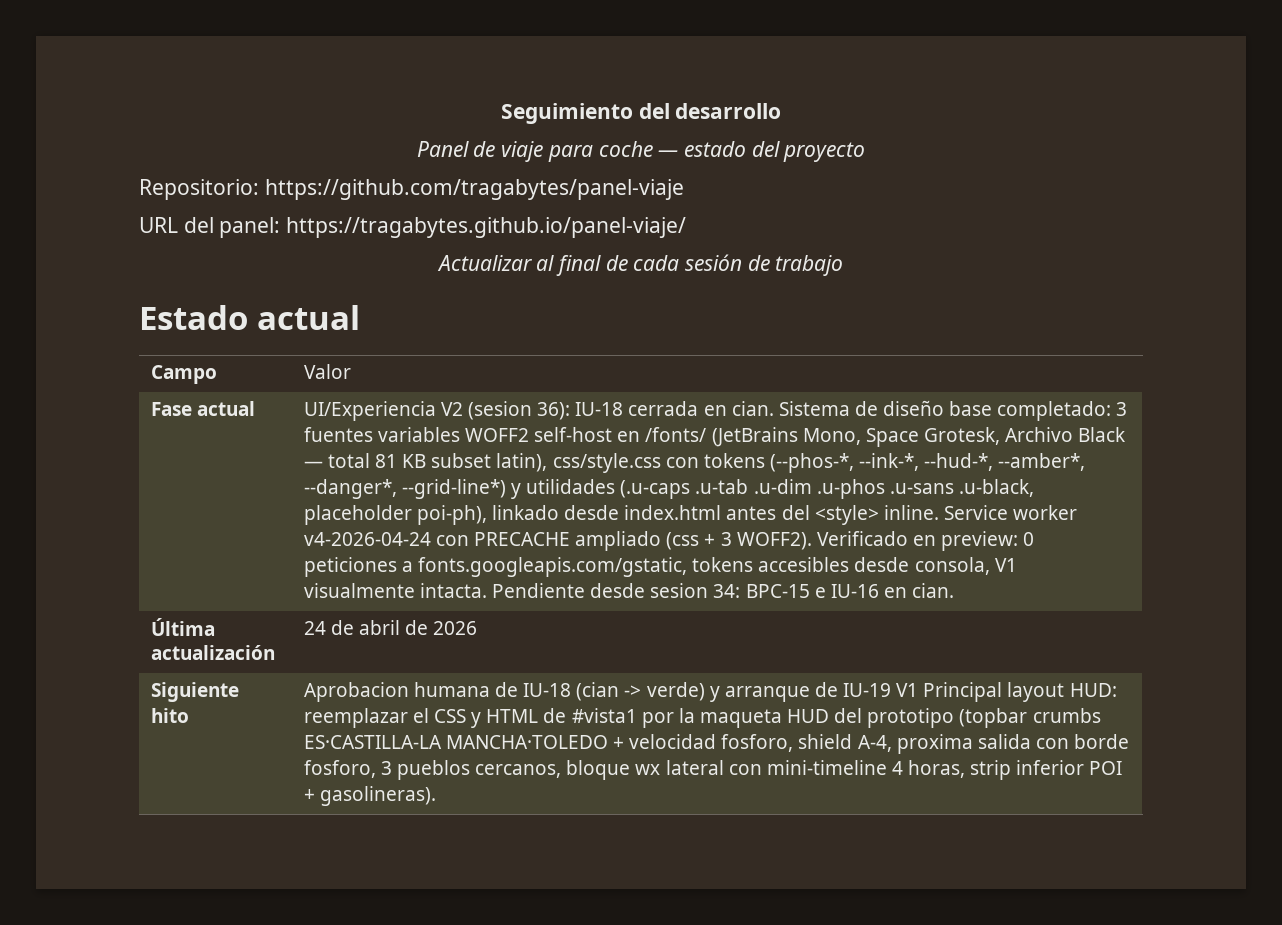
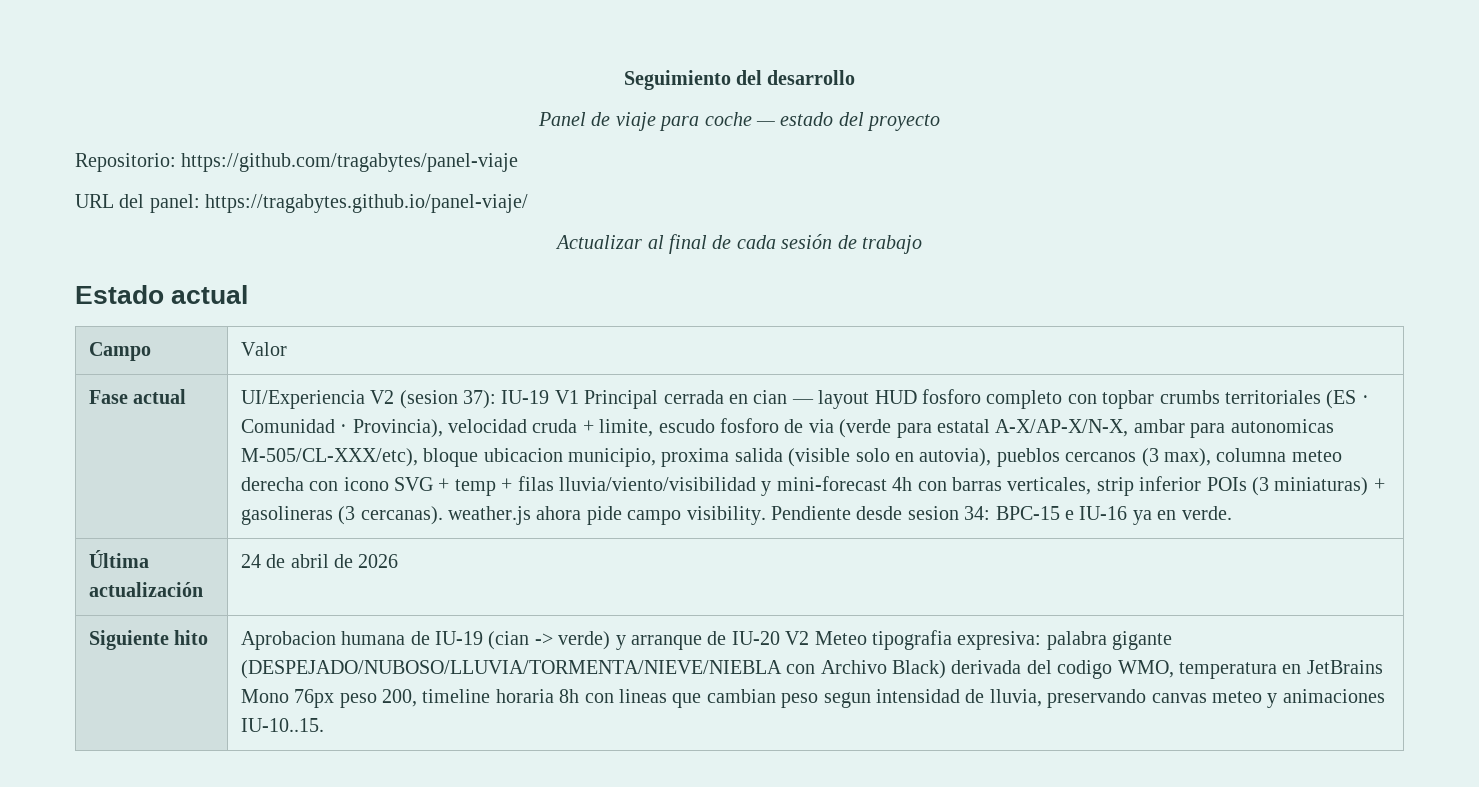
[537,400,1128,421] [303,427,1126,447] [303,453,1086,473] [303,479,1034,499] [303,505,1078,525] [303,531,1035,551] [303,557,1017,577] [303,583,487,598] 36): IU-18 cerrada en cian. Sistema de diseño base completado: 3 fuentes variables WOFF2 self-host en /fonts/ (JetBrains Mono, Space Grotesk, Archivo Black — total 81 KB subset latin), css/style.css con tokens (--phos-*, --ink-*, --hud-*, --amber*, --danger*, --grid-line*) y utilidades (.u-caps .u-tab .u-dim .u-phos .u-sans .u-black, placeholder poi-ph), linkado desde index.html antes del <style> inline. Service worker v4-2026-04-24 con PRECACHE ampliado (css + 3 WOFF2). Verificado en preview: 0 peticiones a fonts.googleapis.com/gstatic, tokens accesibles desde consola, V1 visualmente intacta. -> [463,389,1369,409] [240,418,1334,438] [240,448,1342,467] [240,476,1385,496] [240,506,766,525] 37): IU-19 V1 Principal cerrada en cian — layout HUD fosforo completo con topbar crumbs territoriales (ES · Comunidad · Provincia), velocidad cruda + limite, escudo fosforo de via (verde para estatal A-X/AP-X/N-X, ambar para autonomicas M-505/CL-XXX/etc), bloque ubicacion municipio, proxima salida (visible solo en autovia), pueblos cercanos (3 max), columna meteo derecha con icono SVG + temp + filas lluvia/viento/visibilidad y mini-forecast 4h con barras verticales, strip inferior POIs (3 miniaturas) + gasolineras (3 cercanas). weather.js ahora pide campo visibility.
[883,583,955,598] en cian. -> [1132,506,1232,525] ya en verde.
[523,683,572,697] IU-18 -> [435,631,484,645] IU-19
[843,682,1117,702] [303,708,1101,728] [303,734,1130,754] [303,760,1123,780] [303,786,436,806] IU-19 V1 Principal layout HUD: reemplazar el CSS y HTML de #vista1 por la maqueta HUD del prototipo (topbar crumbs ES·CASTILLA-LA MANCHA·TOLEDO + velocidad fosforo, shield A-4, proxima salida con borde fosforo, 3 pueblos cercanos, bloque wx lateral con mini-timeline 4 horas, strip inferior POI + gasolineras). -> [731,630,1173,650] [240,660,1383,679] [240,689,1385,708] [240,718,324,732] IU-20 V2 Meteo tipografia expresiva: palabra gigante (DESPEJADO/NUBOSO/LLUVIA/TORMENTA/NIEVE/NIEBLA con Archivo Black) derivada del codigo WMO, temperatura en JetBrains Mono 76px peso 200, timeline horaria 8h con lineas que cambian peso segun intensidad de lluvia, preservando canvas meteo y animaciones IU-10..15.

